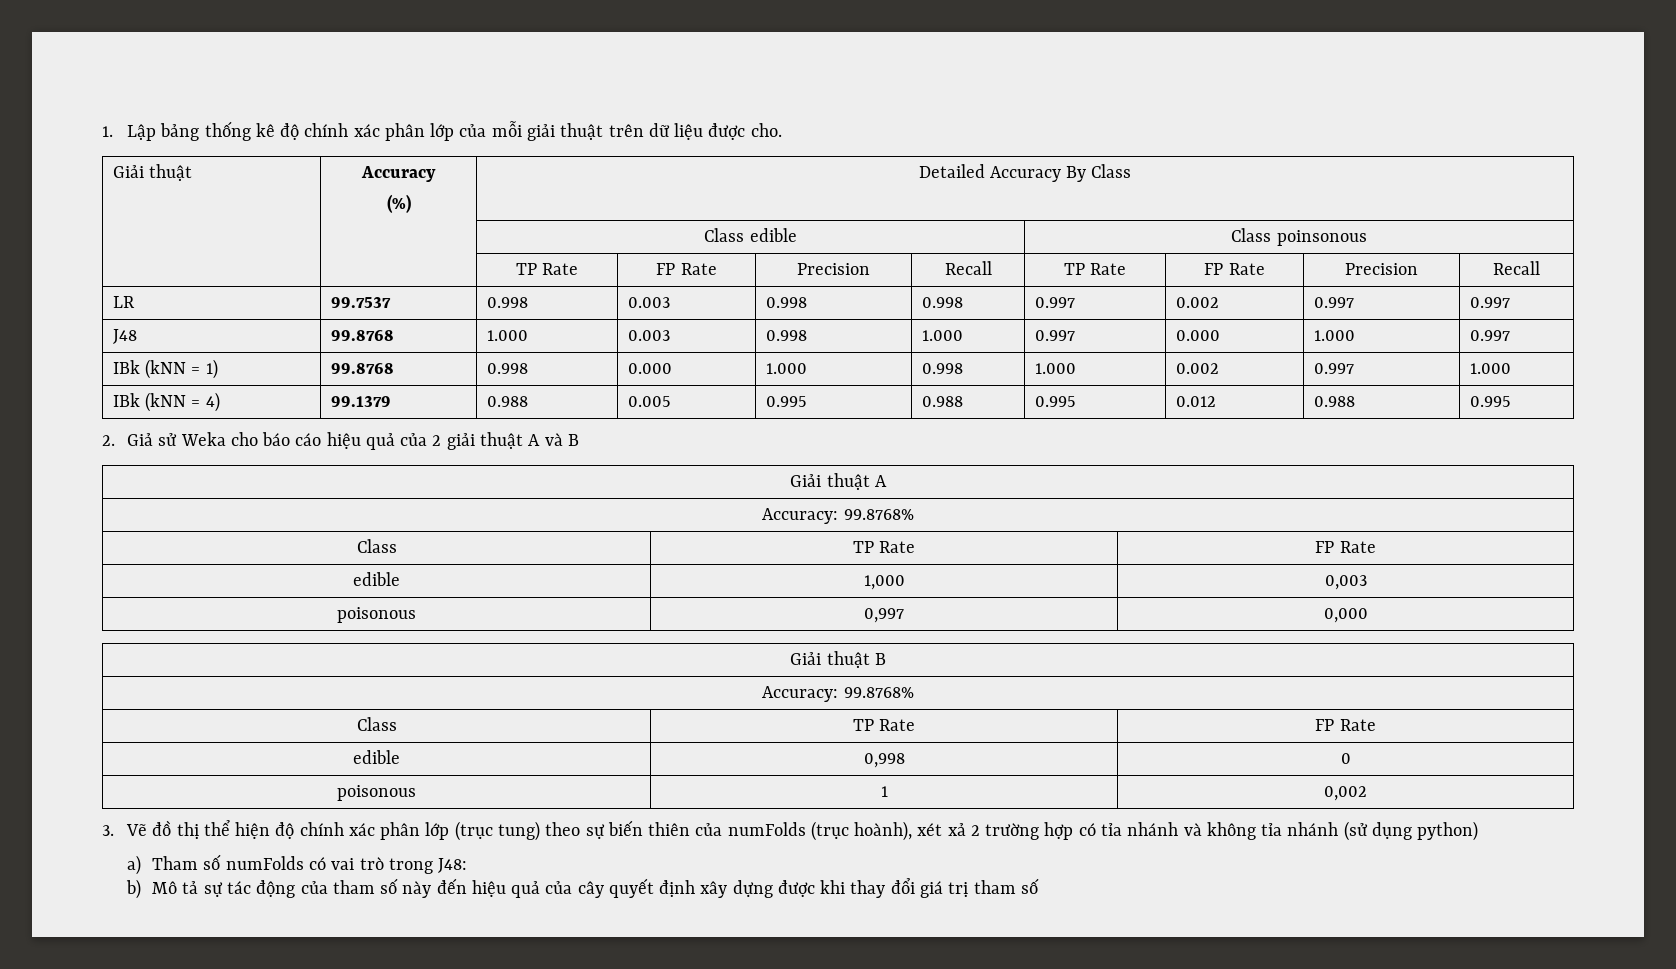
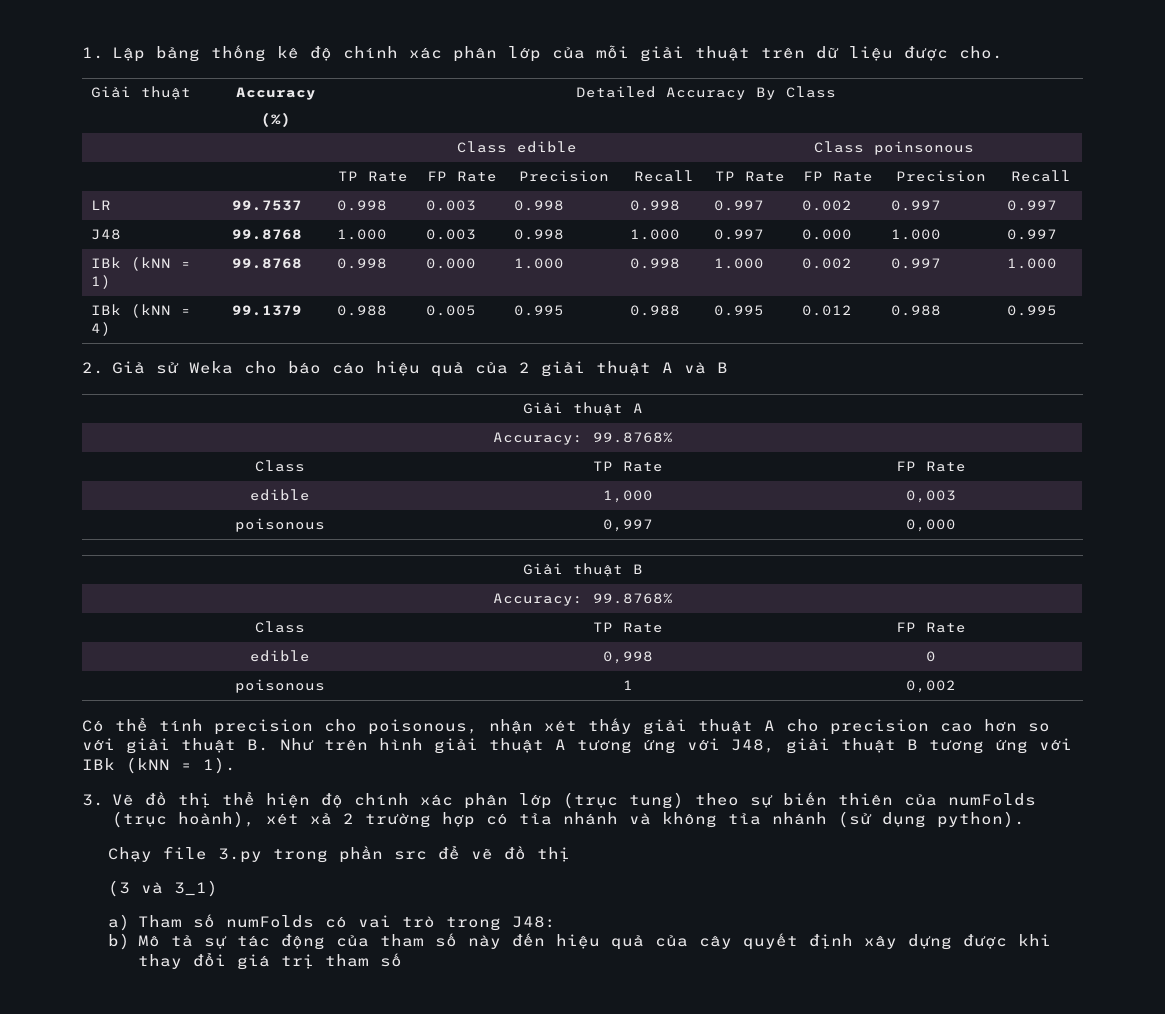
(1367, 793) none -> [82,717,1050,735] [82,738,1072,754] [82,757,236,774] // Có thể tính precision cho poisonous, nhận xét thấy giải thuật A cho precision cao hơn so với giải thuật B. Như trên hình giải thuật A tương ứng với J48, giải thuật B tương ứng với IBk (kNN = 1).
[1417,821,1479,841] python) -> [936,811,1025,828] [108,845,571,863] [108,880,219,897] python). // Chạy file 3.py trong phần src để vẽ đồ thị // (3 và 3_1)

